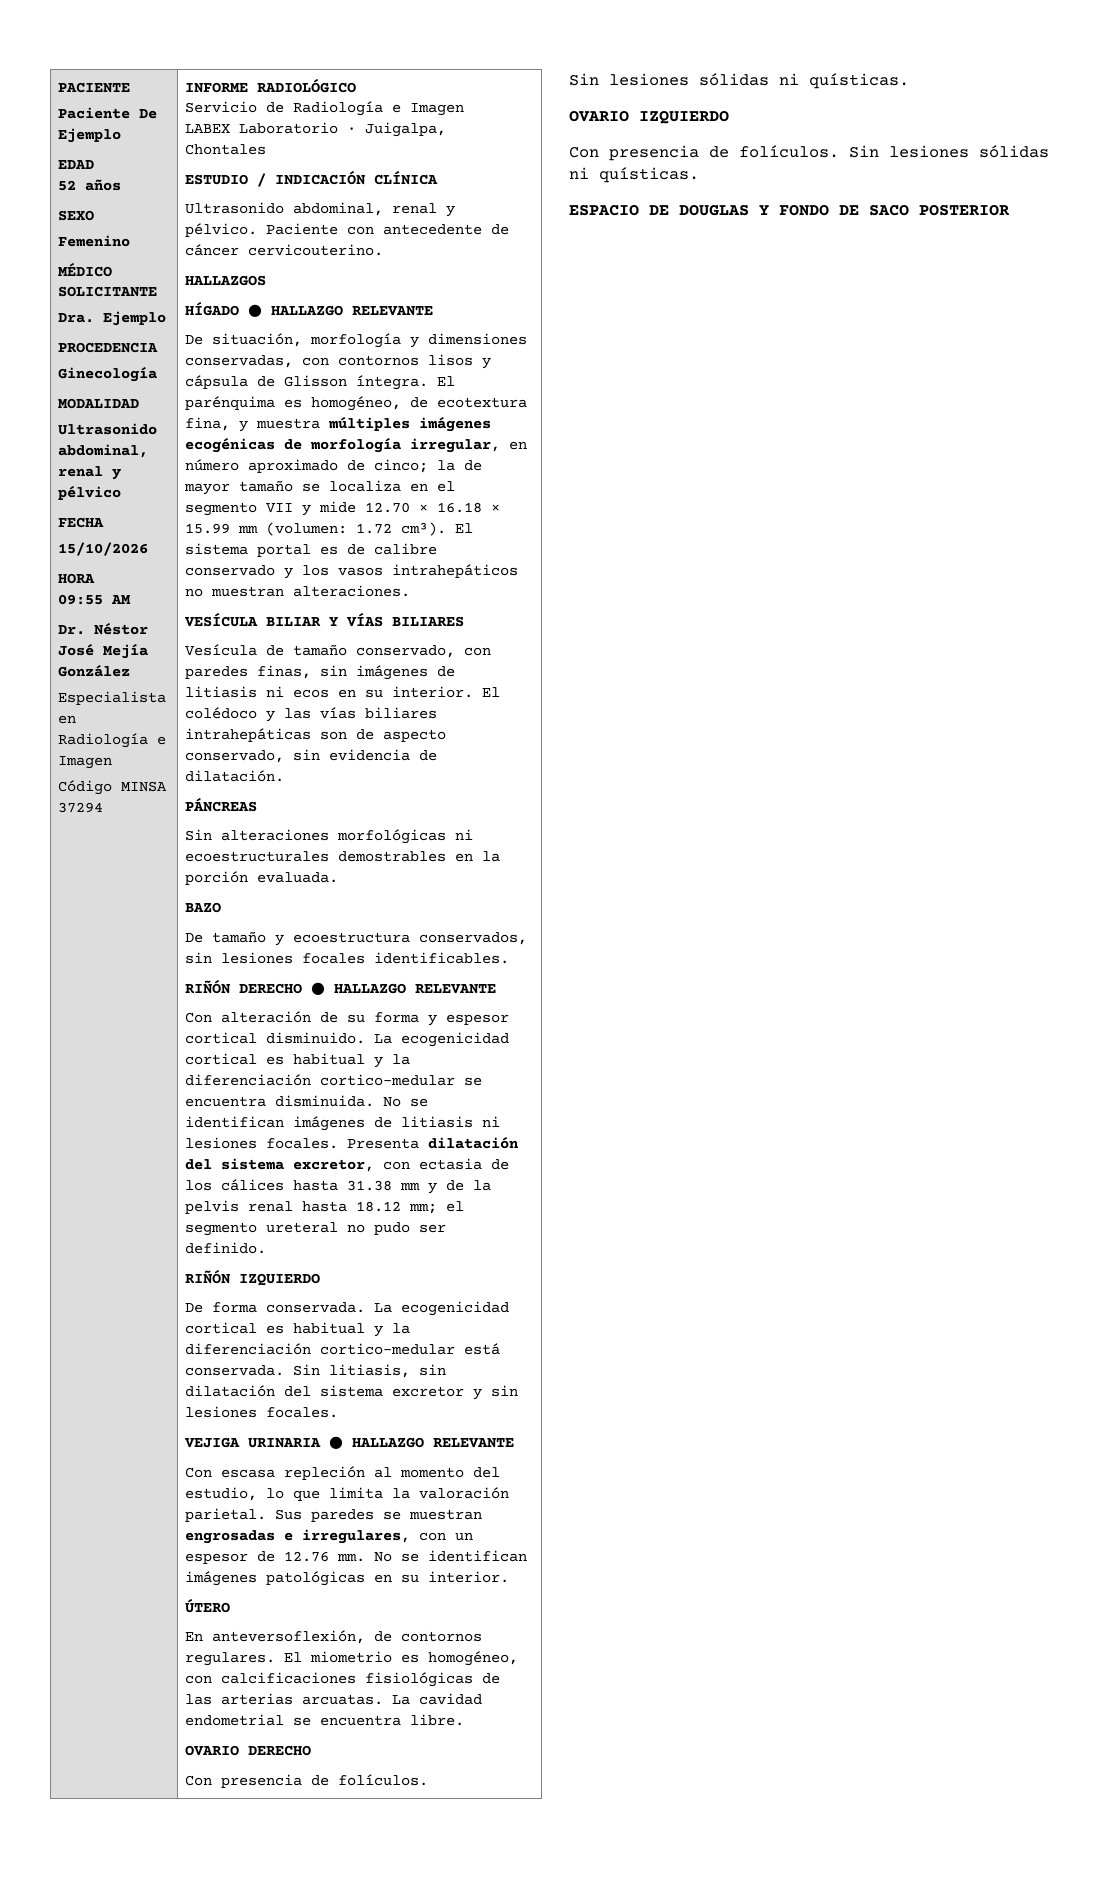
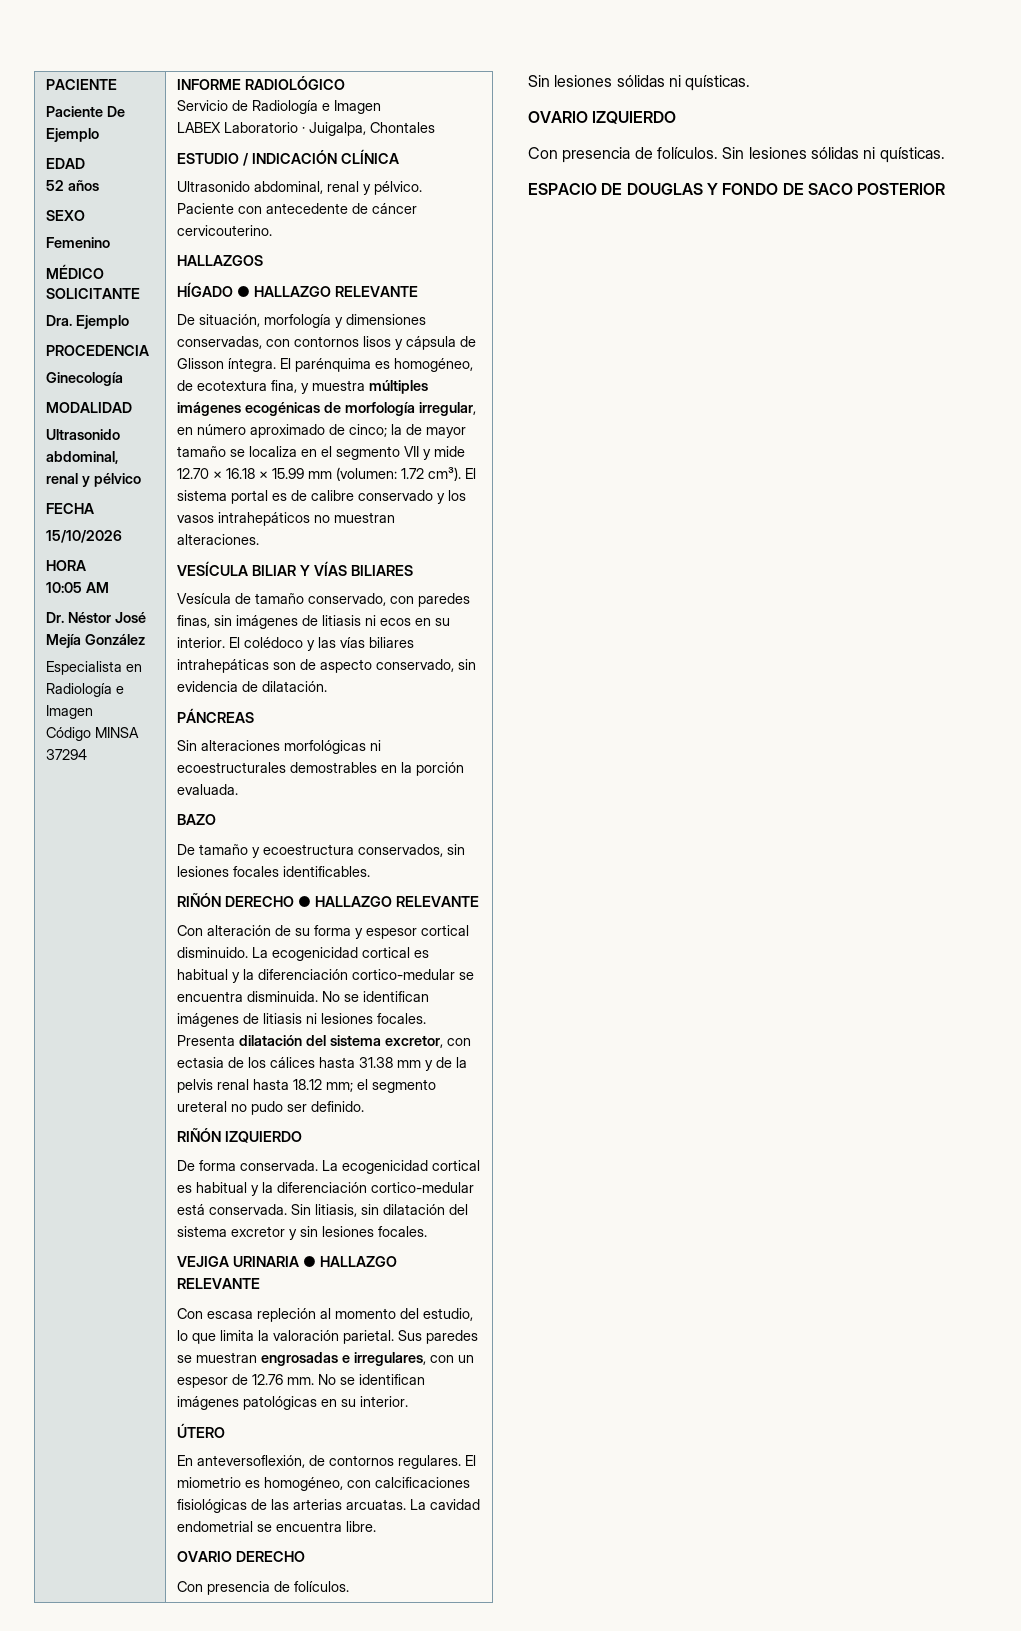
[57,594,103,605] 09:55 -> [46,582,83,593] 10:05

